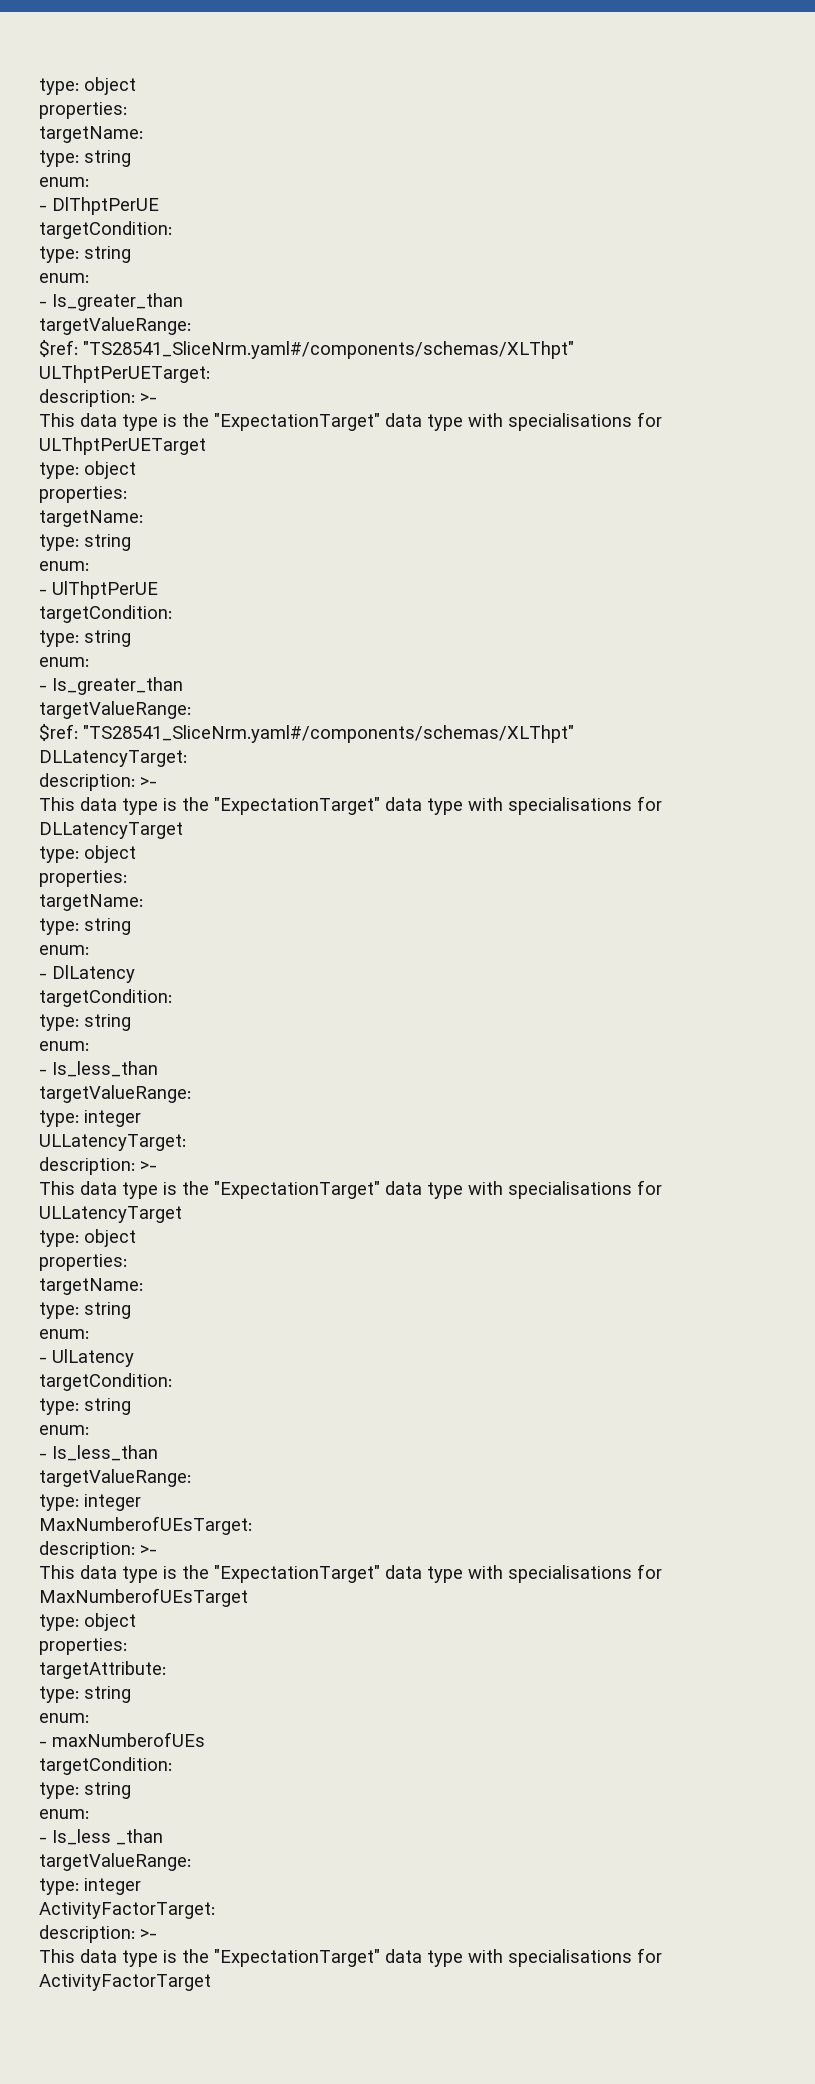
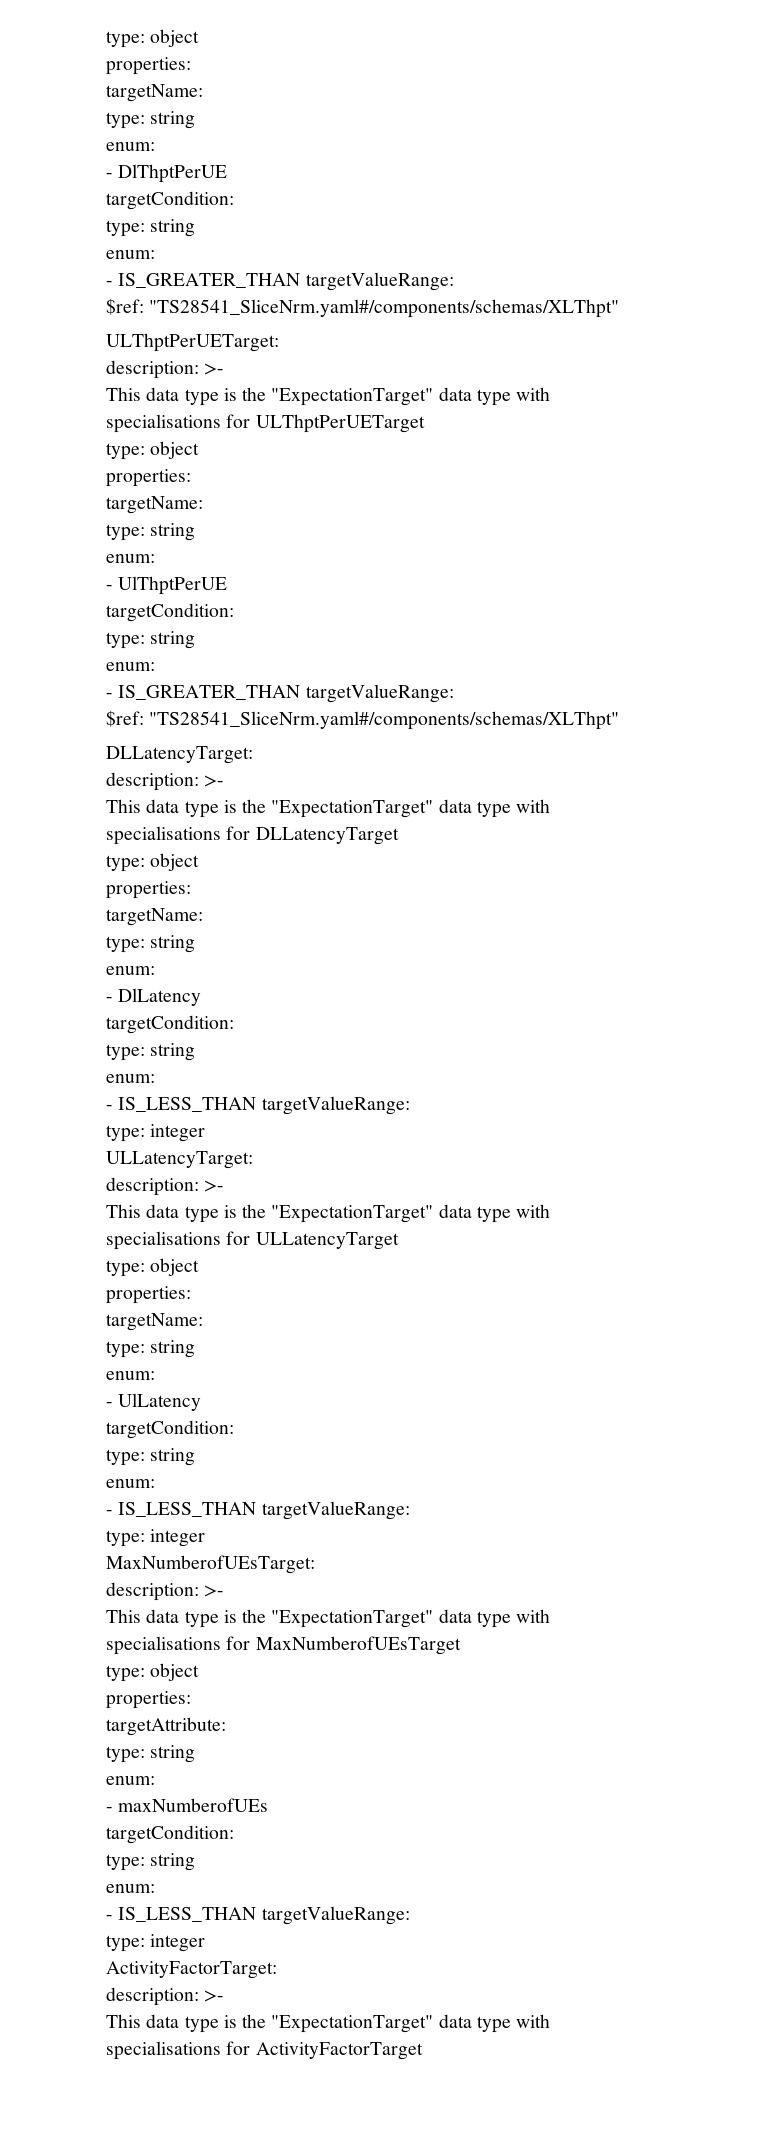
[52,293,183,311] Is_greater_than // -> [118,273,301,288] IS_GREATER_THAN
[52,677,183,695] Is_greater_than // -> [118,685,301,700] IS_GREATER_THAN
[52,1061,158,1077] Is_less_than // -> [118,1097,257,1112] IS_LESS_THAN
[52,1445,158,1461] Is_less_than // -> [118,1502,257,1517] IS_LESS_THAN
[52,1829,163,1845] Is_less _than // -> [118,1907,257,1922] IS_LESS_THAN

